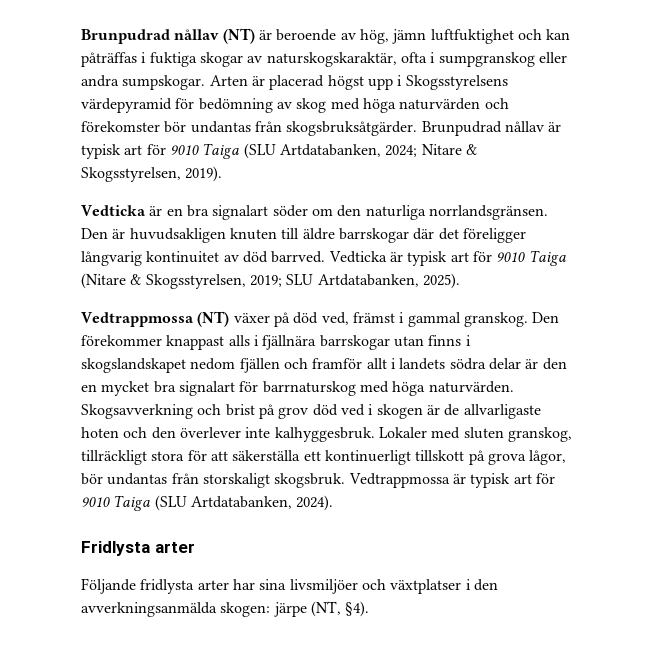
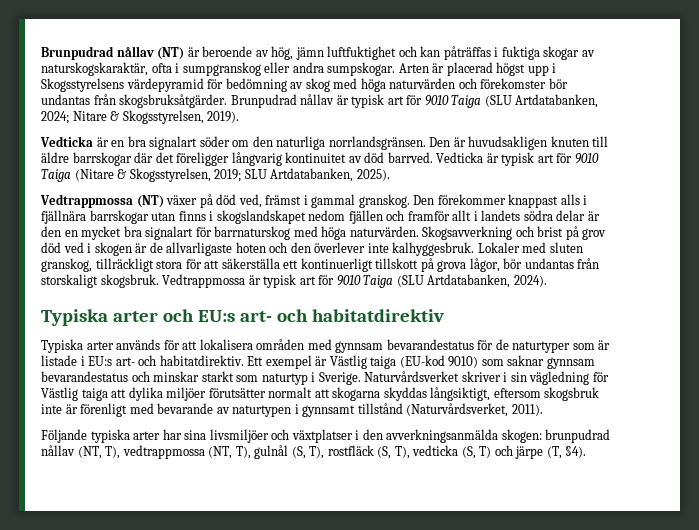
[81,541,195,556] Fridlysta arter -> [41,309,444,326] [41,339,611,353] [41,355,595,369] [41,371,609,385] [41,387,600,401] [41,403,543,417] Typiska arter och EU:s art- och habitatdirektiv // Typiska arter används för att lokalisera områden med gynnsam bevarandestatus för de naturtyper som är listade i EU:s art- och habitatdirektiv. Ett exempel är Västlig taiga (EU-kod 9010) som saknar gynnsam bevarandestatus och minskar starkt som naturtyp i Sverige. Naturvårdsverket skriver i sin vägledning för Västlig taiga att dylika miljöer förutsätter normalt att skogarna skyddas långsiktigt, eftersom skogsbruk inte är förenligt med bevarande av naturtypen i gynnsamt tillstånd (Naturvårdsverket, 2011).
[140,579,195,594] fridlysta -> [90,429,130,443] typiska
[273,601,341,617] järpe (NT, -> [545,429,611,443] [41,445,562,459] brunpudrad nållav (NT, T), vedtrappmossa (NT, T), gulnål (S, T), rostfläck (S, T), vedticka (S, T) och järpe (T,

